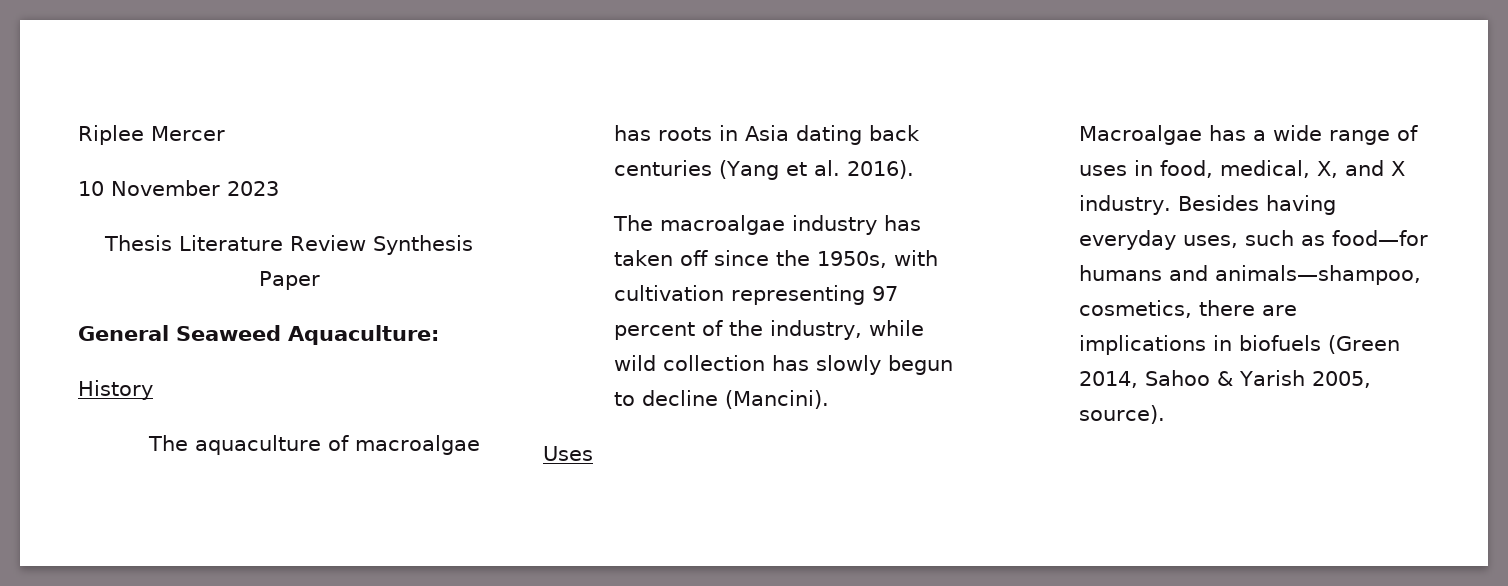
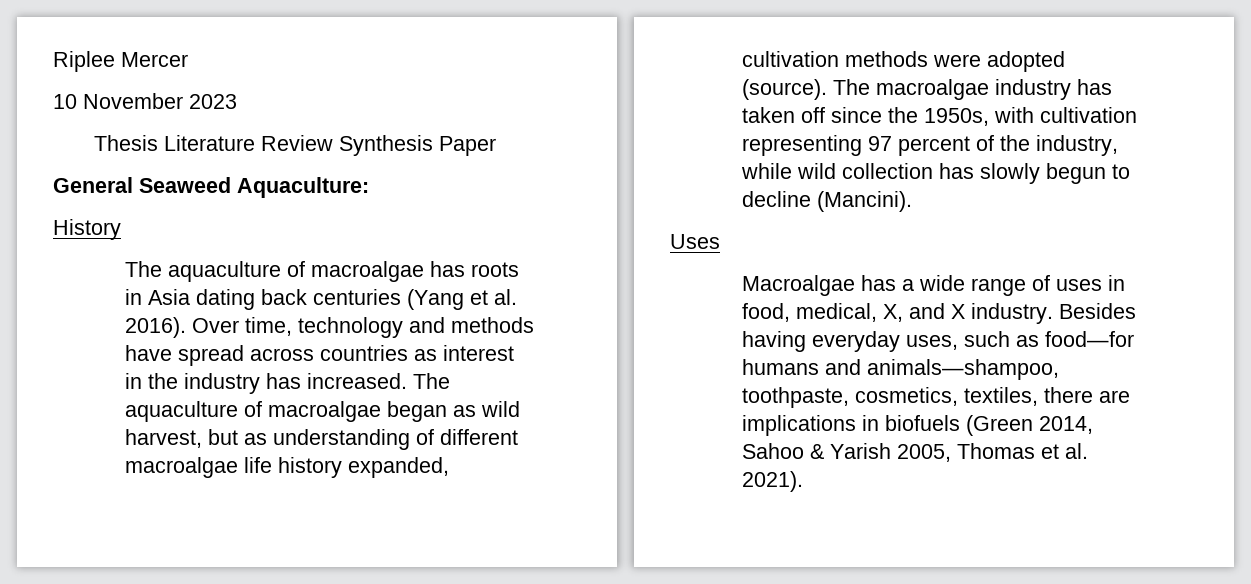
(915, 169) // -> [192,317,535,338] [125,345,515,366] [125,373,451,394] [125,401,521,422] [125,429,519,450] [125,457,450,478] [742,51,1066,72] [742,79,828,100] Over time, technology and methods have spread across countries as interest in the industry has increased. The aquaculture of macroalgae began as wild harvest, but as understanding of different macroalgae life history expanded, cultivation methods were adopted (source).
[1079,300,1193,318] cosmetics, -> [742,387,1039,408] toothpaste, cosmetics, textiles,
[1079,405,1166,424] source). -> [957,443,1089,459] [742,471,804,492] Thomas et al. 2021).

